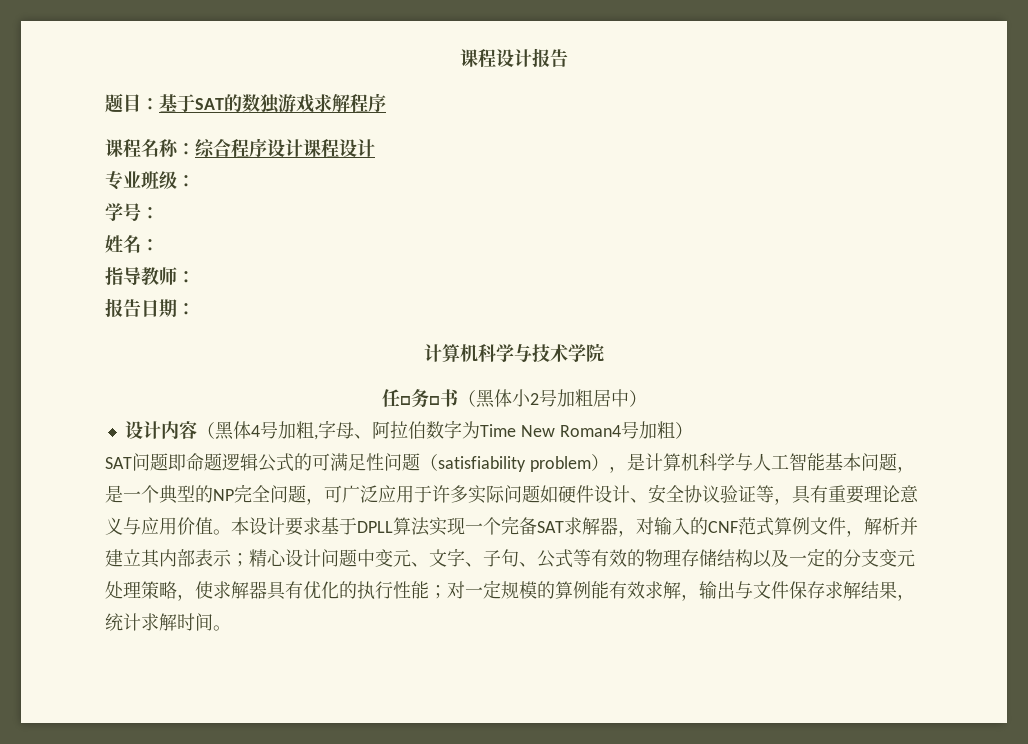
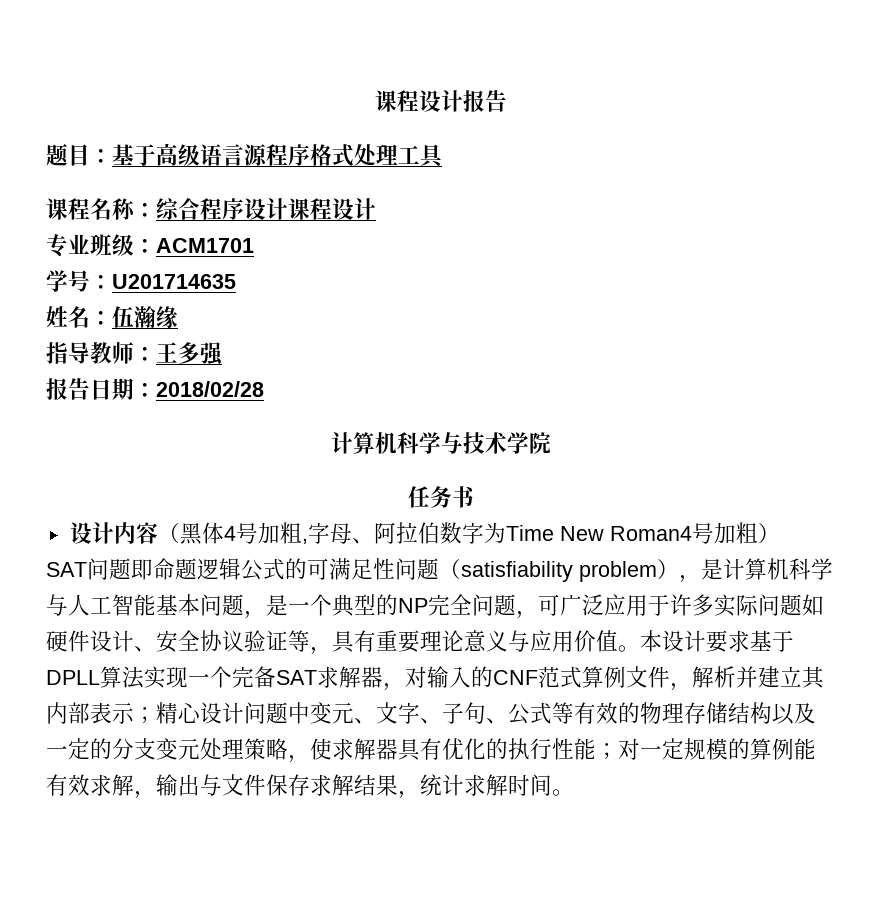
[195,93,386,114] SAT的数独游戏求解程序 -> [156,143,444,168] 高级语言源程序格式处理工具
(195, 181) none -> [156,238,254,253] ACM1701
(159, 213) none -> [112,274,236,289] U201714635
(159, 245) none -> [112,306,178,328] 伍瀚缘
(195, 277) none -> [156,342,224,366] 王多强
(195, 309) none -> [156,381,264,397] 2018/02/28
[399,389,647,408] □务□书（黑体小2号加粗居中） -> [429,486,474,508] 务书

